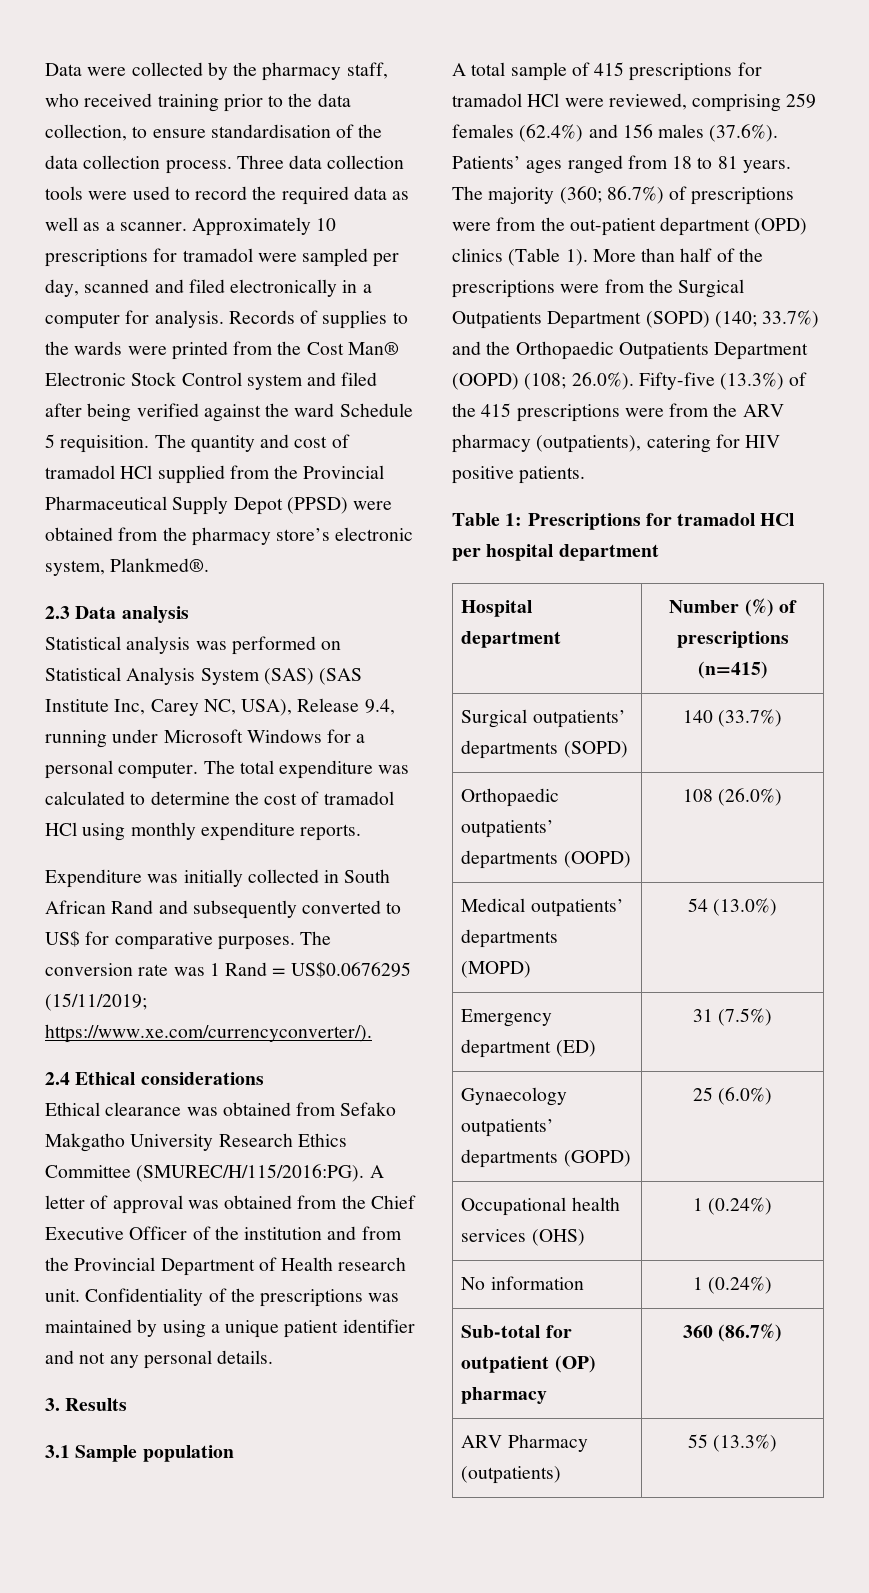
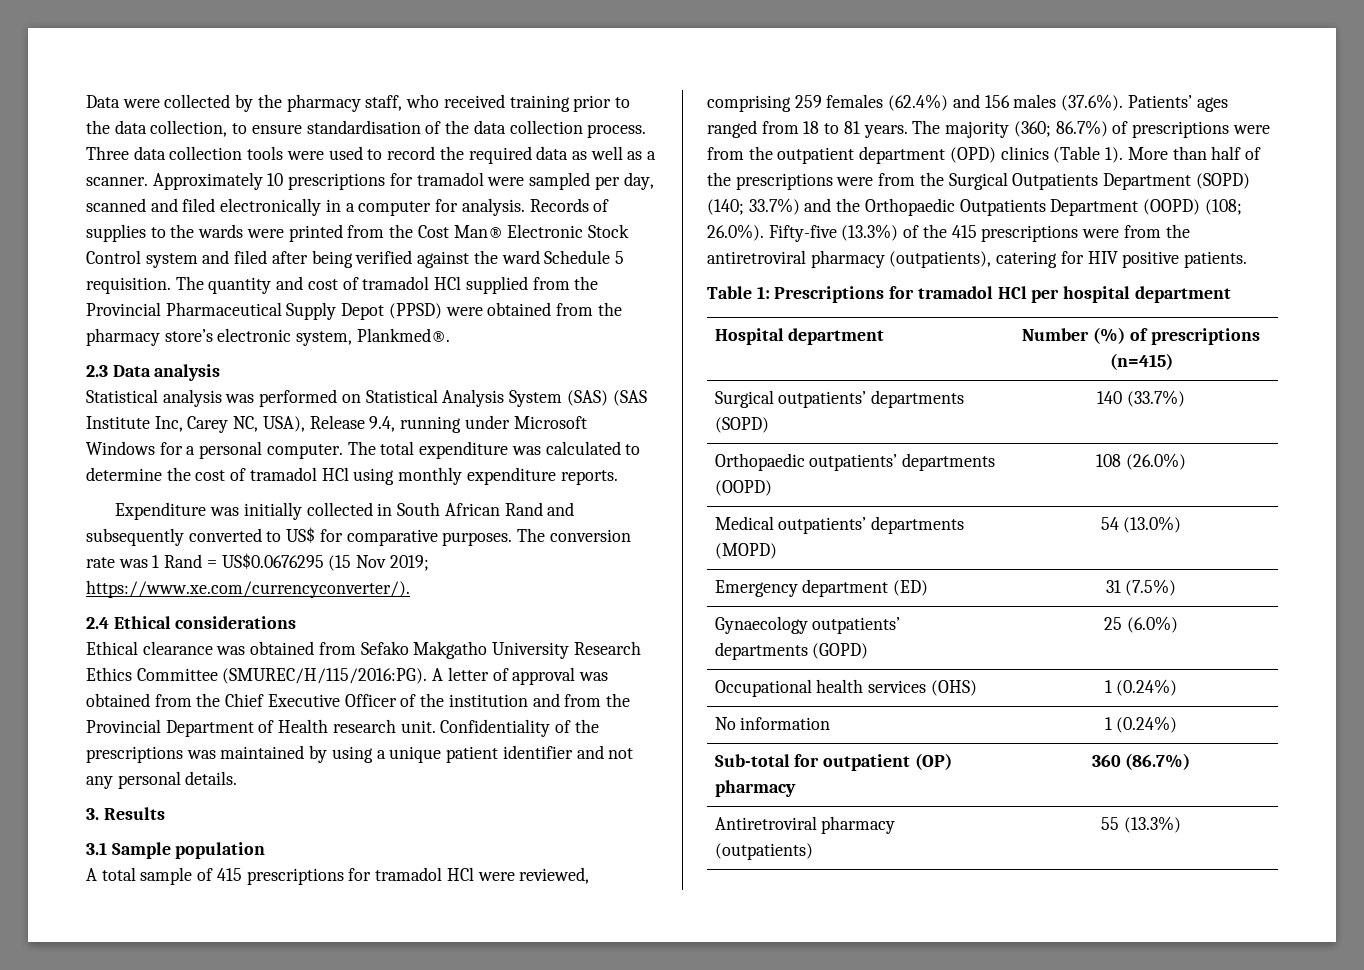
[45,993,147,1011] (15/11/2019; -> [328,555,429,571] (15 Nov 2019;
[569,218,656,236] out-patient -> [777,147,855,164] outpatient
[742,404,784,417] ARV -> [707,250,806,264] antiretroviral
[461,1434,588,1452] ARV Pharmacy -> [714,816,896,834] Antiretroviral pharmacy

